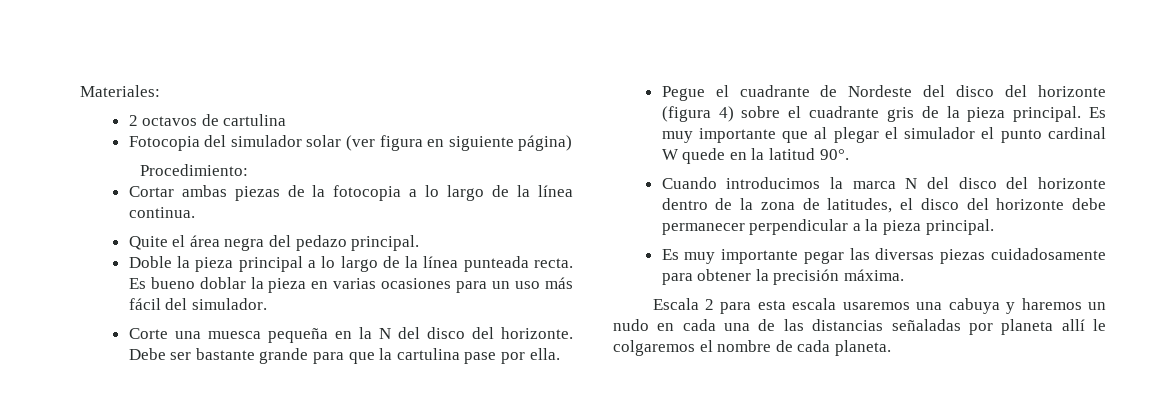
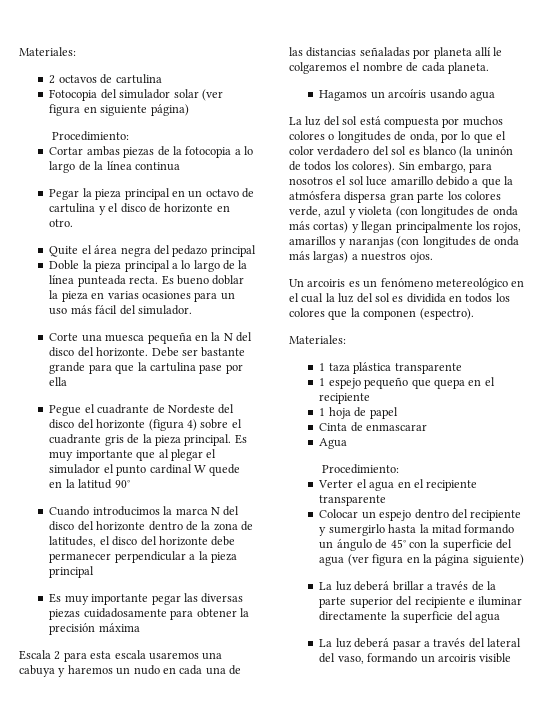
[128,207,195,218] continua. -> [134,162,180,171] [49,188,255,200] [49,203,230,215] [49,219,74,227] continua // Pegar la pieza principal en un octavo de cartulina y el disco de horizonte en otro.
[351,235,420,251] principal. -> [210,245,256,257] principal
[529,348,560,360] ella. -> [49,377,68,386] ella
[819,149,849,160] 90°. -> [114,480,130,488] 90°
[925,219,994,235] principal. -> [49,566,95,578] principal
[844,269,905,281] máxima. -> [98,623,140,632] máxima
(891, 348) none -> [319,89,495,101] [289,116,503,128] [289,131,506,143] [289,146,513,158] [289,161,493,173] [289,176,513,188] [289,191,501,203] [289,206,518,218] [289,221,522,233] [289,236,520,248] [289,251,433,263] [289,278,525,290] [289,293,510,303] [289,308,474,320] [289,335,346,344] [319,362,462,374] [319,377,495,389] [319,393,371,404] [319,407,398,419] [319,422,428,432] [319,438,348,449] [322,464,400,474] [318,479,478,491] [319,495,387,506] [319,509,522,521] [319,524,515,536] [319,539,513,551] [319,554,524,566] [319,581,497,591] [319,596,523,608] [319,611,500,623] [319,638,522,650] [319,653,512,664] // Hagamos un arcoíris usando agua // La luz del sol está compuesta por muchos colores o longitudes de onda, por lo que el color verdadero del sol es blanco (la uninón de todos los colores). Sin embargo, para nosotros el sol luce amarillo debido a que la atmósfera dispersa gran parte los colores verde, azul y violeta (con longitudes de onda más cortas) y llegan principalmente los rojos, amarillos y naranjas (con longitudes de onda más largas) a nuestros ojos. // Un arcoiris es un fenómeno metereológico en el cual la luz del sol es dividida en todos los colores que la componen (espectro). // Materiales: // 1 taza plástica transparente // 1 espejo pequeño que quepa en el recipiente // 1 hoja de papel // Cinta de enmascarar // Agua // Procedimiento: // Verter el agua en el recipiente transparente // Colocar un espejo dentro del recipiente y sumergirlo hasta la mitad formando un ángulo de 45° con la superficie del agua (ver figura en la página siguiente) // La luz deberá brillar a través de la parte superior del recipiente e iluminar directamente la superficie del agua // La luz deberá pasar a través del lateral del vaso, formando un arcoiris visible

